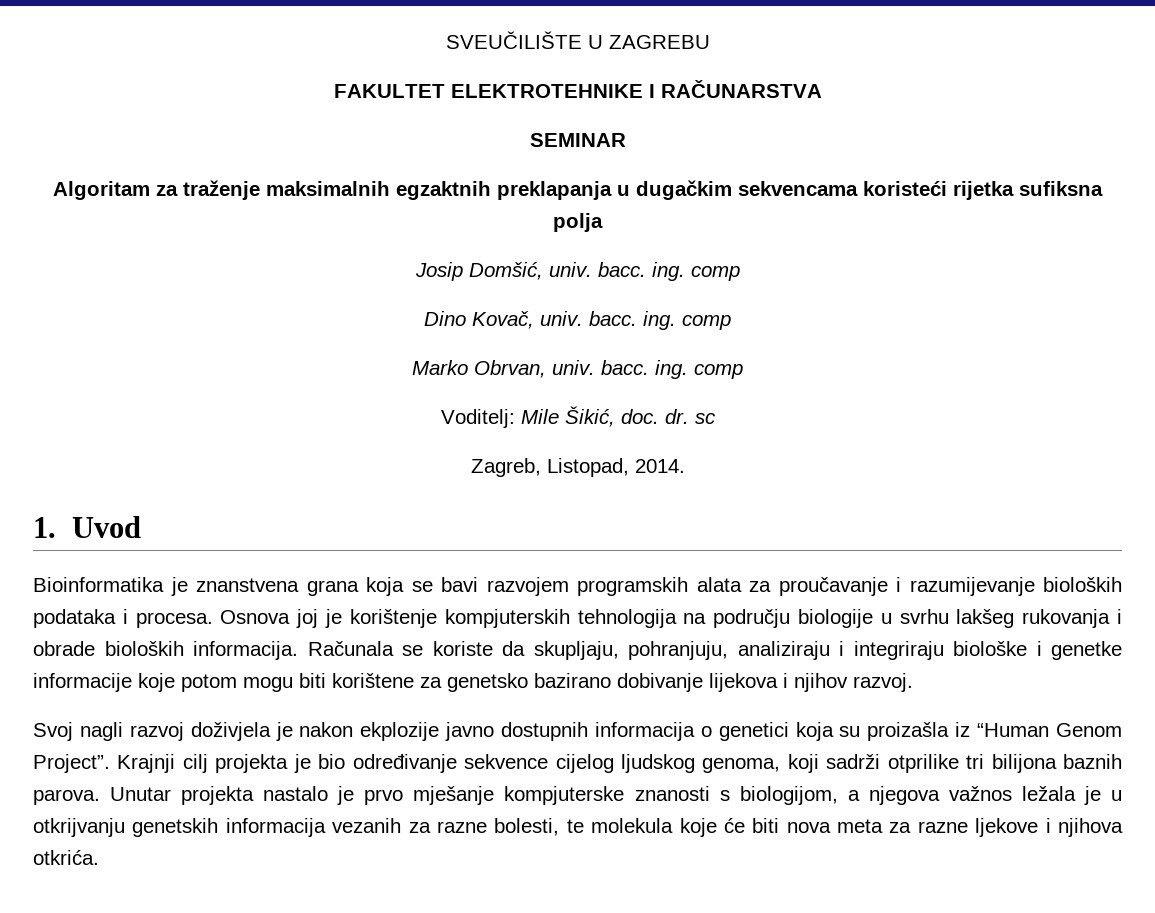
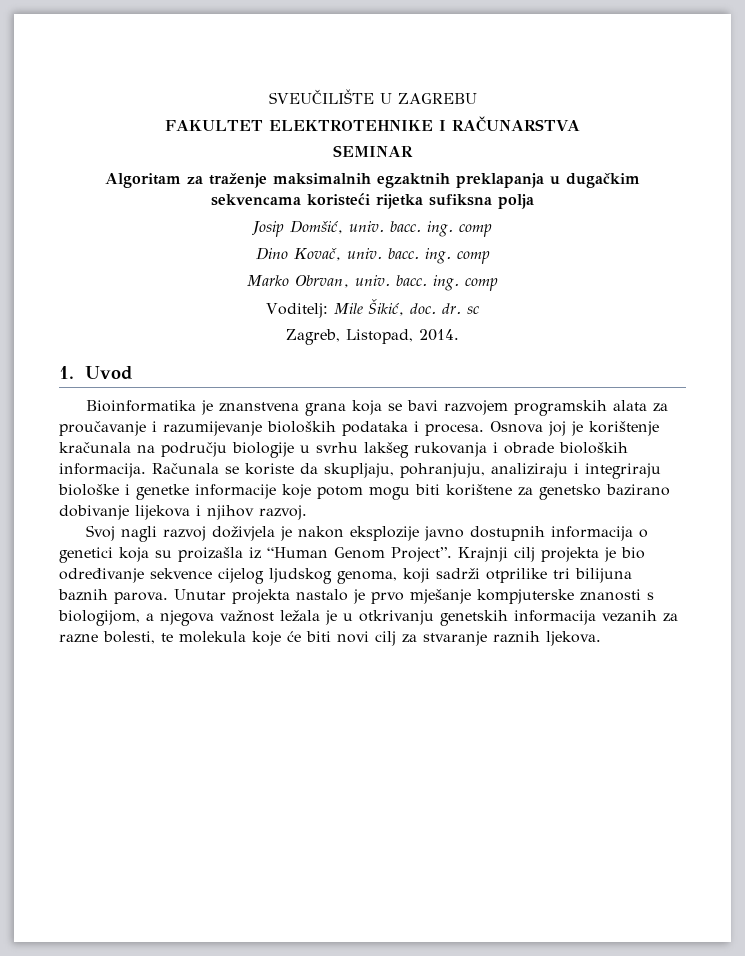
[444,609,677,628] kompjuterskih tehnologija -> [59,442,131,453] kračunala
[360,722,440,741] ekplozije -> [349,526,419,541] eksplozije
[991,754,1057,773] bilijona -> [575,568,632,583] bilijuna
[948,786,1012,801] važnos -> [220,610,274,622] važnost
[33,818,125,837] otkrijvanju -> [359,610,434,625] otkrivanju
[786,818,1124,837] [33,850,99,865] nova meta za razne ljekove i njihova otkrića. -> [337,631,601,646] novi cilj za stvaranje raznih ljekova.

